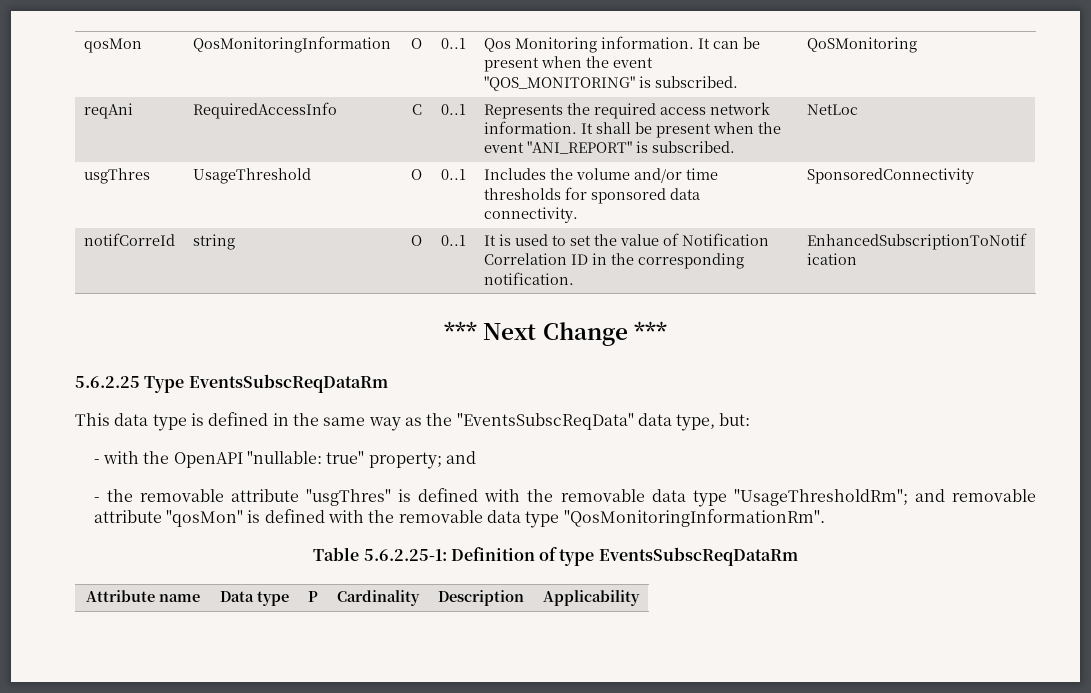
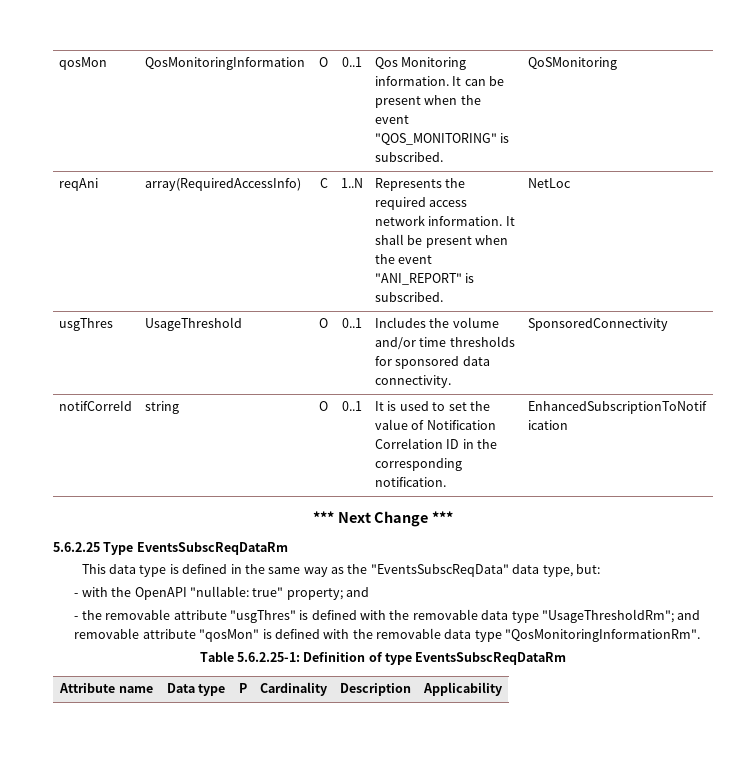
[192,102,337,119] RequiredAccessInfo -> [145,178,302,191] array(RequiredAccessInfo)
[441,104,466,115] 0..1 -> [341,178,363,188] 1..N

